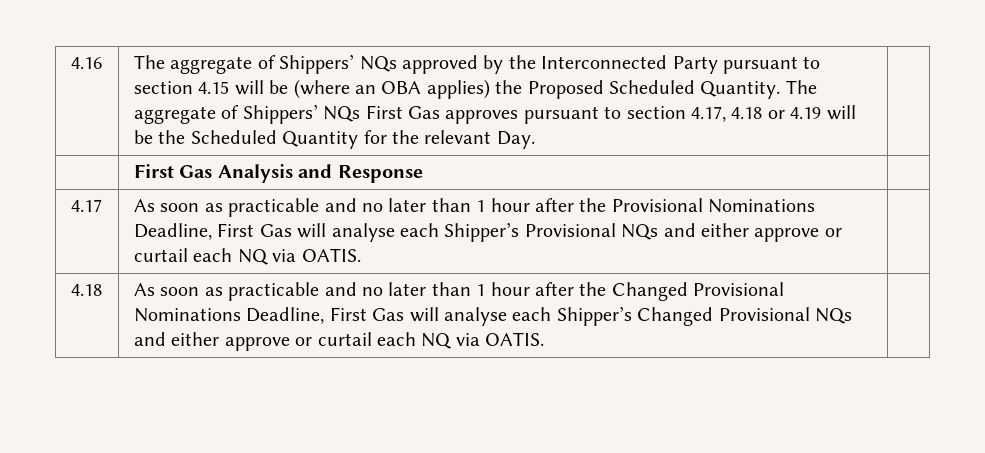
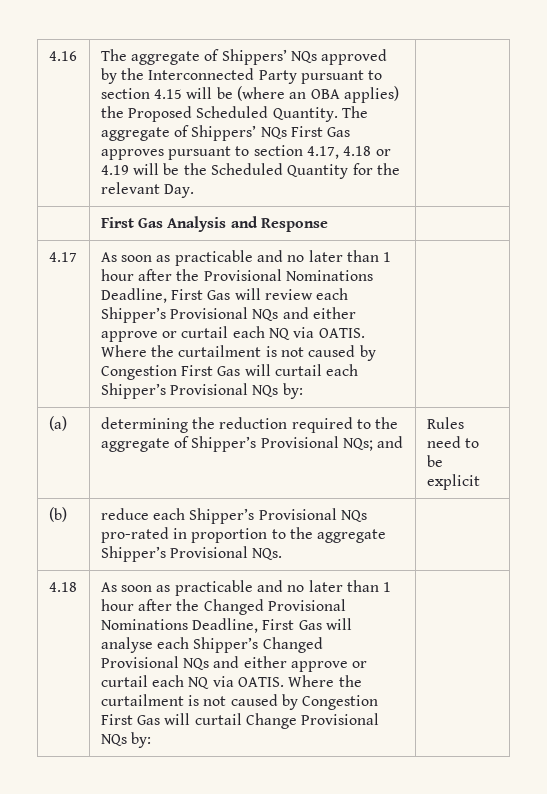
[331,223,395,242] analyse -> [265,289,314,300] review
(361, 255) none -> [100,345,376,361] [100,364,359,380] [100,383,303,399] [48,416,67,431] [100,417,399,433] [100,436,404,452] [426,417,464,429] [426,436,480,448] [426,455,443,467] [426,474,480,490] [48,507,67,522] [100,508,368,524] [100,527,387,543] [100,546,283,562] Where the curtailment is not caused by Congestion First Gas will curtail each Shipper’s Provisional NQs by: | // (a) | determining the reduction required to the aggregate of Shipper’s Provisional NQs; and | Rules need to be explicit // (b) | reduce each Shipper’s Provisional NQs pro-rated in proportion to the aggregate Shipper’s Provisional NQs.
(545, 339) none -> [288,675,362,687] [100,694,379,710] [100,713,380,729] [100,732,152,748] Where the curtailment is not caused by Congestion First Gas will curtail Change Provisional NQs by:

